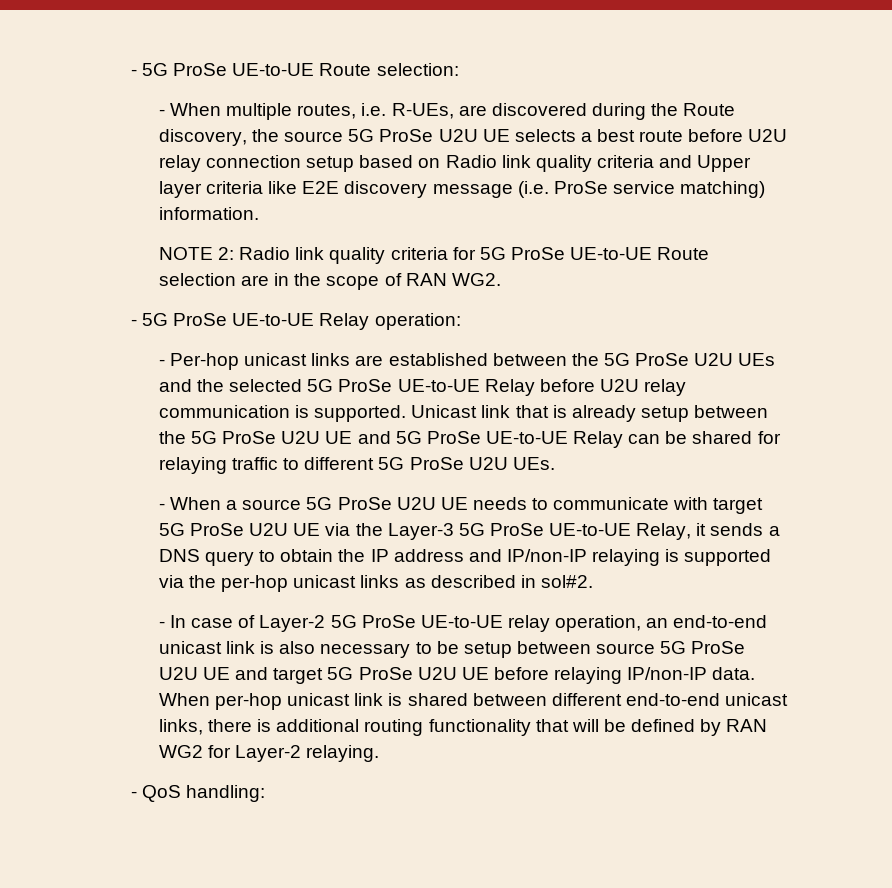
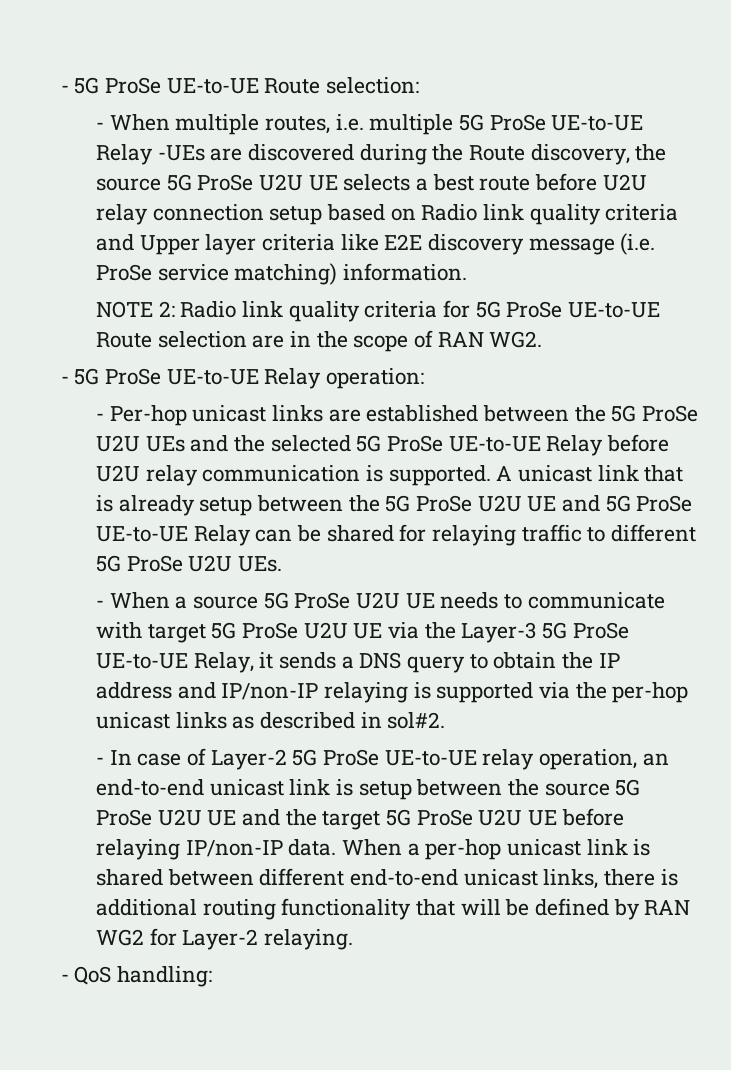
[391,103,454,119] R-UEs, -> [369,114,644,135] [96,144,205,165] multiple 5G ProSe UE-to-UE Relay -UEs
[411,405,478,418] Unicast -> [496,465,593,482] A unicast
[279,641,591,658] also necessary to be setup between -> [358,779,540,800] setup between the
(269, 673) none -> [285,809,317,826] the
(210, 699) none -> [407,843,420,856] a

